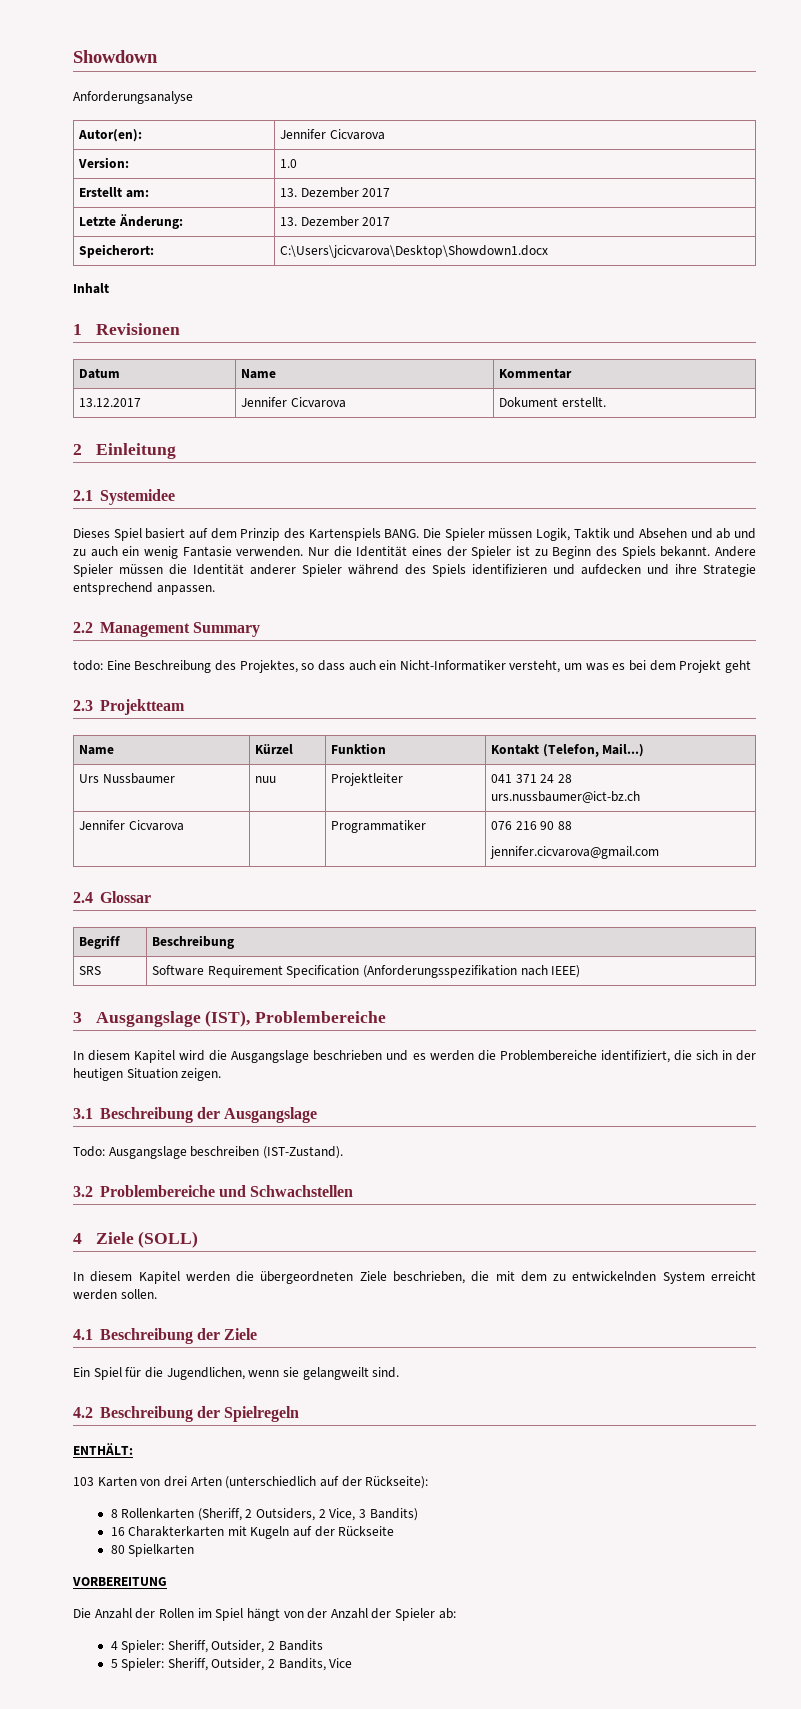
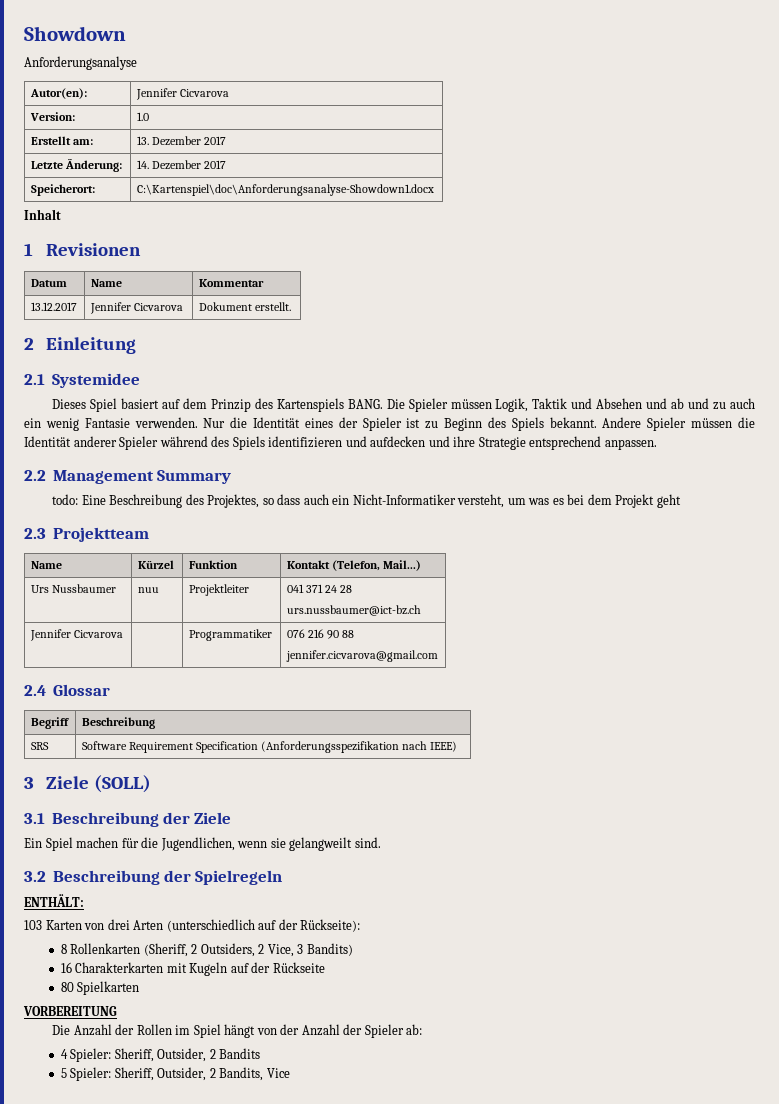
[279,217,297,226] 13. -> [136,160,149,169] 14.
[279,245,548,258] C:\Users\jcicvarova\Desktop\Showdown1.docx -> [136,184,434,196] C:\Kartenspiel\doc\Anforderungsanalyse-Showdown1.docx
[95,1010,387,1027] [73,1050,756,1063] [73,1068,222,1081] [73,1107,318,1123] [73,1146,343,1159] [73,1185,354,1197] [73,1231,199,1248] [73,1271,756,1284] [73,1289,157,1300] [73,1329,93,1340] Ausgangslage (IST), Problembereiche // In diesem Kapitel wird die Ausgangslage beschrieben und es werden die Problembereiche identifiziert, die sich in der heutigen Situation zeigen. // 3.1 Beschreibung der Ausgangslage // Todo: Ausgangslage beschreiben (IST-Zustand). // 3.2 Problembereiche und Schwachstellen // 4 Ziele (SOLL) // In diesem Kapitel werden die übergeordneten Ziele beschrieben, die mit dem zu entwickelnden System erreicht werden sollen. // 4.1 -> [46,775,152,793] [24,813,45,824] Ziele (SOLL) // 3.1
(122, 1373) none -> [76,837,119,848] machen
[73,1407,93,1418] 4.2 -> [24,871,46,882] 3.2

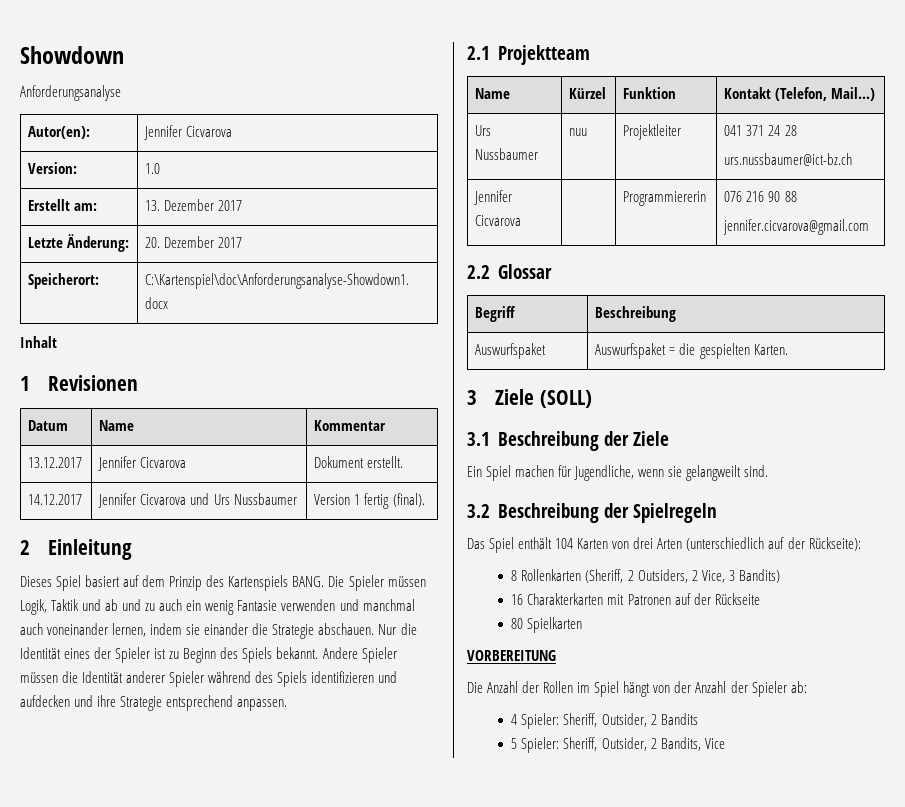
[136,160,149,169] 14. -> [145,237,161,248] 20.
(291, 306) none -> [28,494,83,505] [98,493,297,508] [314,493,425,509] // 14.12.2017 | Jennifer Cicvarova und Urs Nussbaumer | Version 1 fertig (final).
[24,373,140,388] // 2.1 Systemidee -> (132, 549) none
[596,398,668,409] Absehen und -> (102, 605) none
[134,417,198,428] verwenden. -> [281,599,415,611] [20,623,375,639] verwenden und manchmal auch voneinander lernen, indem sie einander die Strategie abschauen.
[24,470,231,484] [52,494,681,508] [24,528,46,539] 2.2 Management Summary // todo: Eine Beschreibung des Projektes, so dass auch ein Nicht-Informatiker versteht, um was es bei dem Projekt geht // 2.3 -> [467,46,490,60] 2.1
[188,629,272,641] Programmatiker -> [623,191,707,206] Programmiererin
[24,685,46,696] 2.4 -> [467,265,490,279] 2.2
[30,742,49,750] [81,741,458,753] SRS | Software Requirement Specification (Anforderungsspezifikation nach IEEE) -> [475,343,547,359] [595,343,788,359] Auswurfspaket | Auswurfspaket = die gespielten Karten.
[141,837,235,851] die Jugendlichen, -> [574,465,635,481] Jugendliche,
[24,894,84,907] [24,920,42,930] ENTHÄLT: // 103 -> [467,537,574,553] Das Spiel enthält 104
[189,962,228,976] Kugeln -> [627,594,671,605] Patronen

